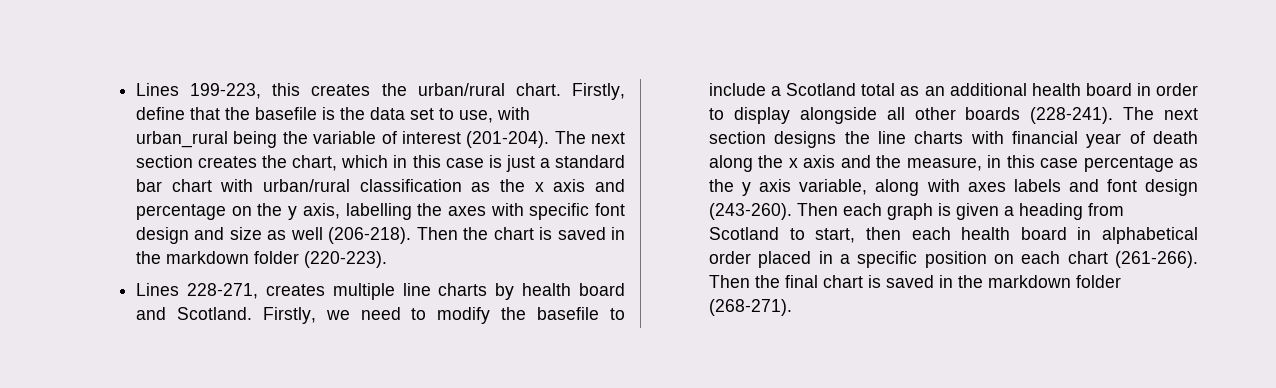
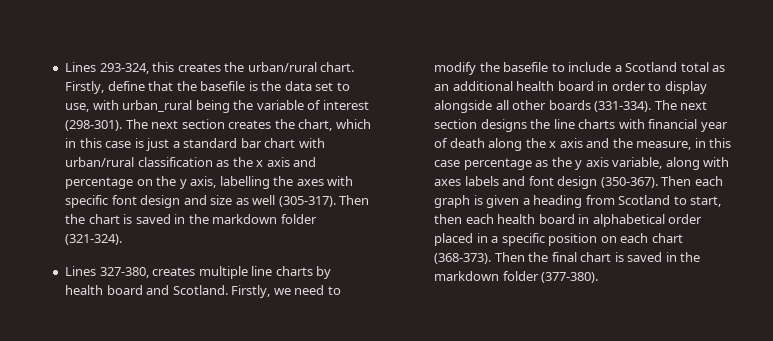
[136,83,262,99] Lines 199-223, -> [65,62,149,74] Lines 293-324,
[466,131,550,148] (201-204). -> [65,120,123,131] (298-301).
[328,227,412,244] (206-218). -> [278,196,336,207] (305-317).
[304,251,388,268] [136,283,258,299] (220-223). // Lines 228-271, -> [65,234,123,245] [65,266,149,278] (321-324). // Lines 327-380,
[1030,107,1114,124] (228-241). -> [594,101,652,112] (331-334).
[709,203,793,220] (243-260). -> [600,177,658,188] (350-367).
[1115,251,1198,268] (261-266). -> [434,253,492,264] (368-373).
[709,299,793,316] (268-271). -> [541,272,599,283] (377-380).

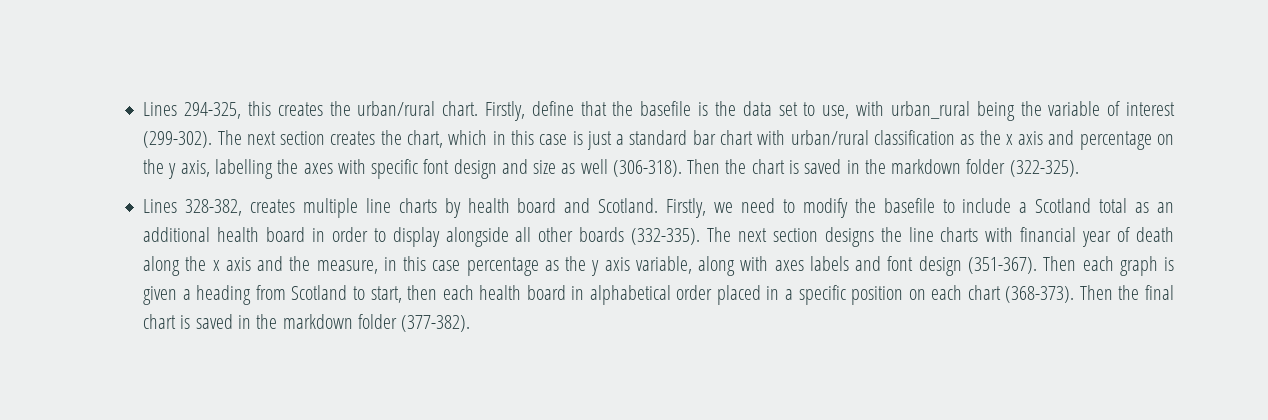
[65,62,149,74] Lines 293-324, -> [143,102,242,119] Lines 294-325,
[65,120,123,131] (298-301). -> [143,131,213,148] (299-302).
[278,196,336,207] (305-317). -> [612,160,682,177] (306-318).
[65,234,123,245] [65,266,149,278] (321-324). // Lines 327-380, -> [1009,160,1079,177] [143,199,243,216] (322-325). // Lines 328-382,
[594,101,652,112] (331-334). -> [631,228,701,245] (332-335).
[600,177,658,188] (350-367). -> [967,257,1037,274] (351-367).
[541,272,599,283] (377-380). -> [401,315,471,332] (377-382).

